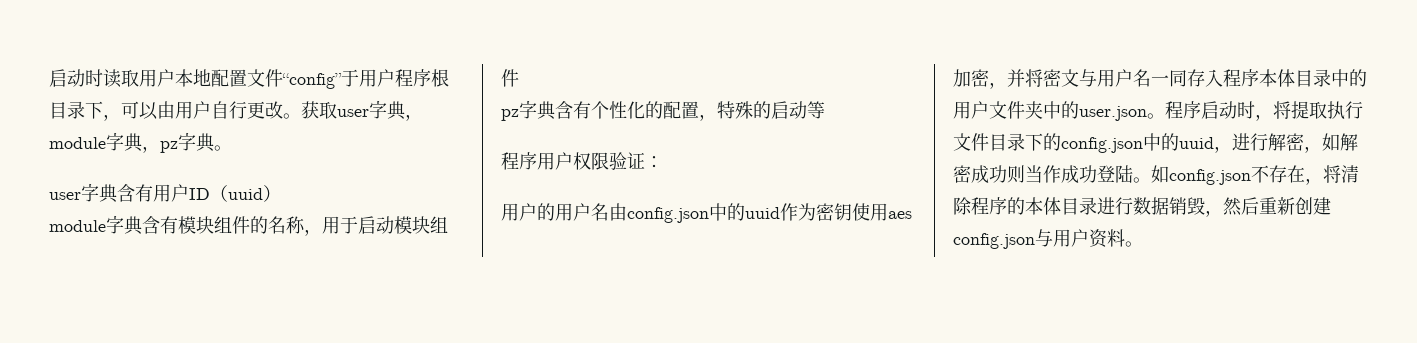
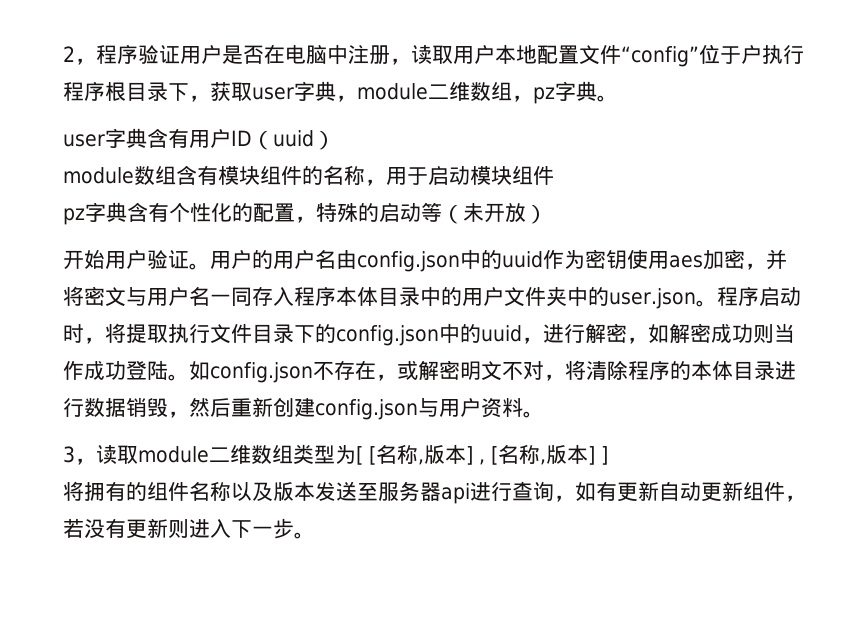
[49,69,103,87] 启动时 -> [63,44,411,65] 2，程序验证用户是否在电脑中注册，
[341,69,395,87] 于用户 -> [699,44,804,64] 位于户执行
[121,101,301,120] 可以由用户自行更改。 -> (210, 98) none
[106,132,143,152] 字典 -> [428,81,512,101] 二维数组
[106,215,143,235] 字典 -> [134,166,176,185] 数组
[501,152,663,170] // 程序用户权限验证： // -> [442,203,547,224] [63,249,210,270] （未开放） // 开始用户验证。
(1323, 181) none -> [397,360,565,381] 或解密明文不对，
(1143, 244) none -> [63,444,608,465] [63,481,806,504] [63,518,315,539] // 3，读取module二维数组类型为[ [名称,版本] , [名称,版本] ] // 将拥有的组件名称以及版本发送至服务器api进行查询，如有更新自动更新组件，若没有更新则进入下一步。

